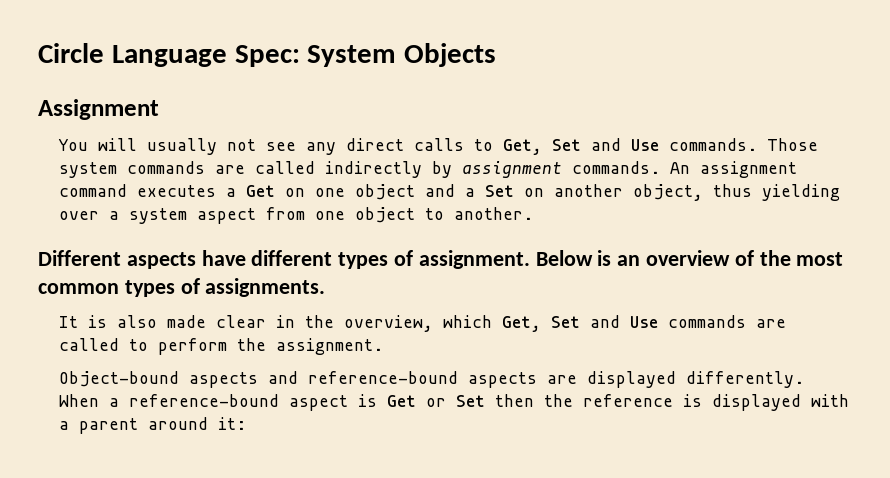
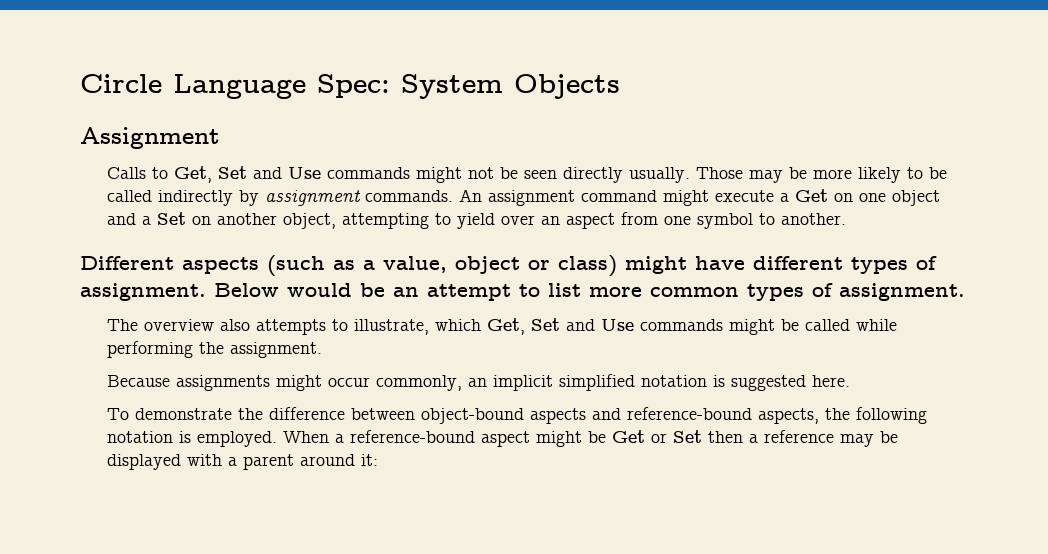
[57,138,464,155] You will usually not see any direct calls -> [106,167,146,179] Calls
[668,138,818,151] [58,161,245,178] commands. Those system commands are -> [326,167,947,183] commands might not be seen directly usually. Those may be more likely to be
[136,185,216,197] executes -> [662,190,774,206] might execute
[712,184,840,201] [58,208,187,224] thus yielding over a system -> [341,213,560,229] attempting to yield over an
[354,207,415,223] object -> [696,213,753,229] symbol
(196, 260) none -> [267,255,687,277] (such as a value, object or class) might
[597,250,844,266] [38,278,326,297] [58,315,433,332] is an overview of the most common types of assignments. // It is also made clear in the overview, -> [287,283,965,301] [106,319,429,335] would be an attempt to list more common types of assignment. // The overview also attempts to illustrate,
[755,319,786,328] [58,338,383,355] [58,371,804,388] are called to perform the assignment. // Object-bound aspects and reference-bound aspects are displayed differently. -> [728,319,897,335] [106,341,322,358] [106,374,850,391] [106,407,927,424] [106,431,277,447] might be called while performing the assignment. // Because assignments might occur commonly, an implicit simplified notation is suggested here. // To demonstrate the difference between object-bound aspects and reference-bound aspects, the following notation is employed.
[357,394,377,407] is -> [535,431,606,447] might be
[543,394,702,407] the reference is -> [748,430,898,447] a reference may be

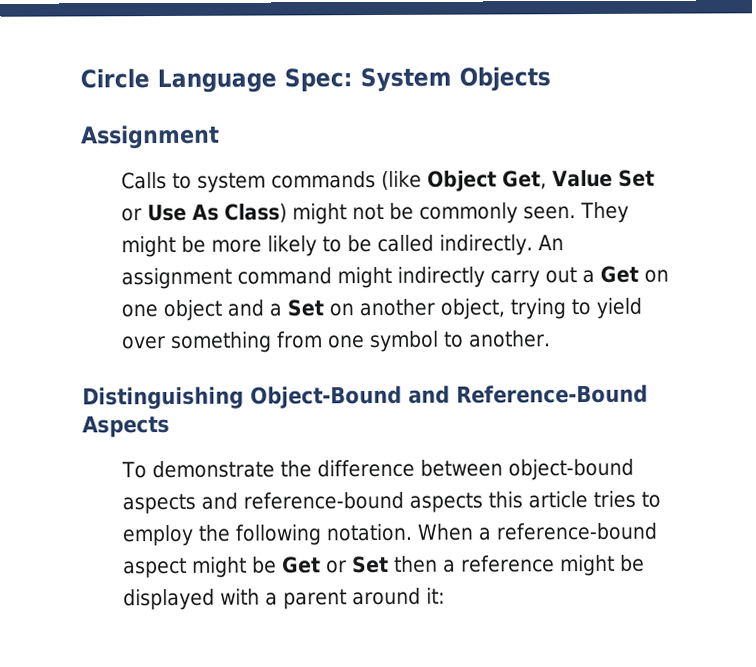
[173,166,783,183] Get, Set and Use commands might not be seen directly usually. Those may -> [197,169,656,193] [121,201,630,225] [121,235,177,258] system commands (like Object Get, Value Set or Use As Class) might not be commonly seen. They might
[157,190,453,206] indirectly by assignment commands. -> [439,234,534,256] indirectly.
[714,190,774,202] execute -> [397,266,578,288] indirectly carry out
[341,213,429,229] attempting -> [510,298,567,320] trying
[540,213,615,229] an aspect -> [170,331,273,353] something
[80,255,937,277] [80,283,965,301] [106,318,897,335] [106,341,322,358] [106,374,850,391] Different aspects (such as a value, object or class) might have different types of assignment. Below would be an attempt to list more common types of assignment. // The overview also attempts to illustrate, which Get, Set and Use commands might be called while performing the assignment. // Because assignments might occur commonly, an implicit simplified notation is suggested here. -> [82,384,648,410] [82,414,170,438] Distinguishing Object-Bound and Reference-Bound Aspects
[757,407,927,424] [106,431,277,447] aspects, the following notation is employed. -> [409,490,662,513] [122,523,413,547] aspects this article tries to employ the following notation.
[839,434,874,447] may -> [560,554,616,577] might

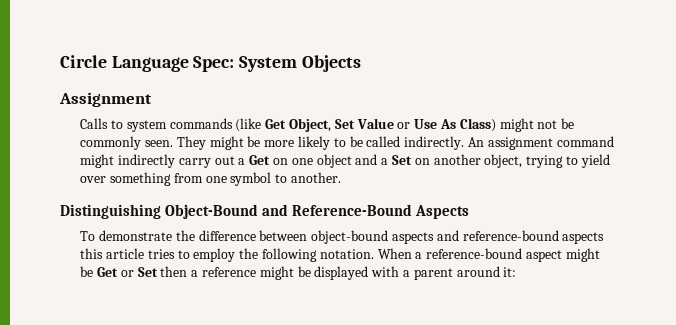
[427,169,656,192] Object Get, Value Set -> [265,118,394,132] Get Object, Set Value

